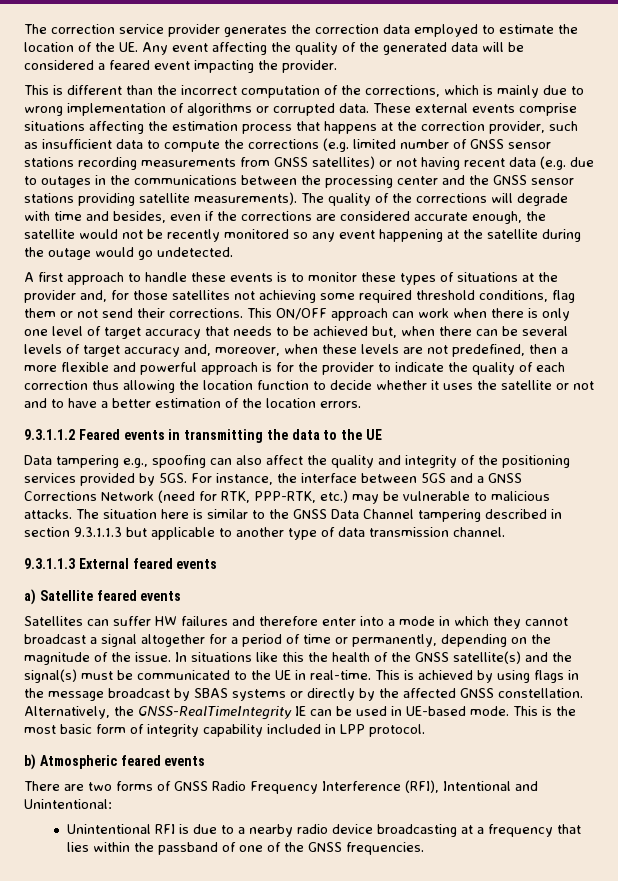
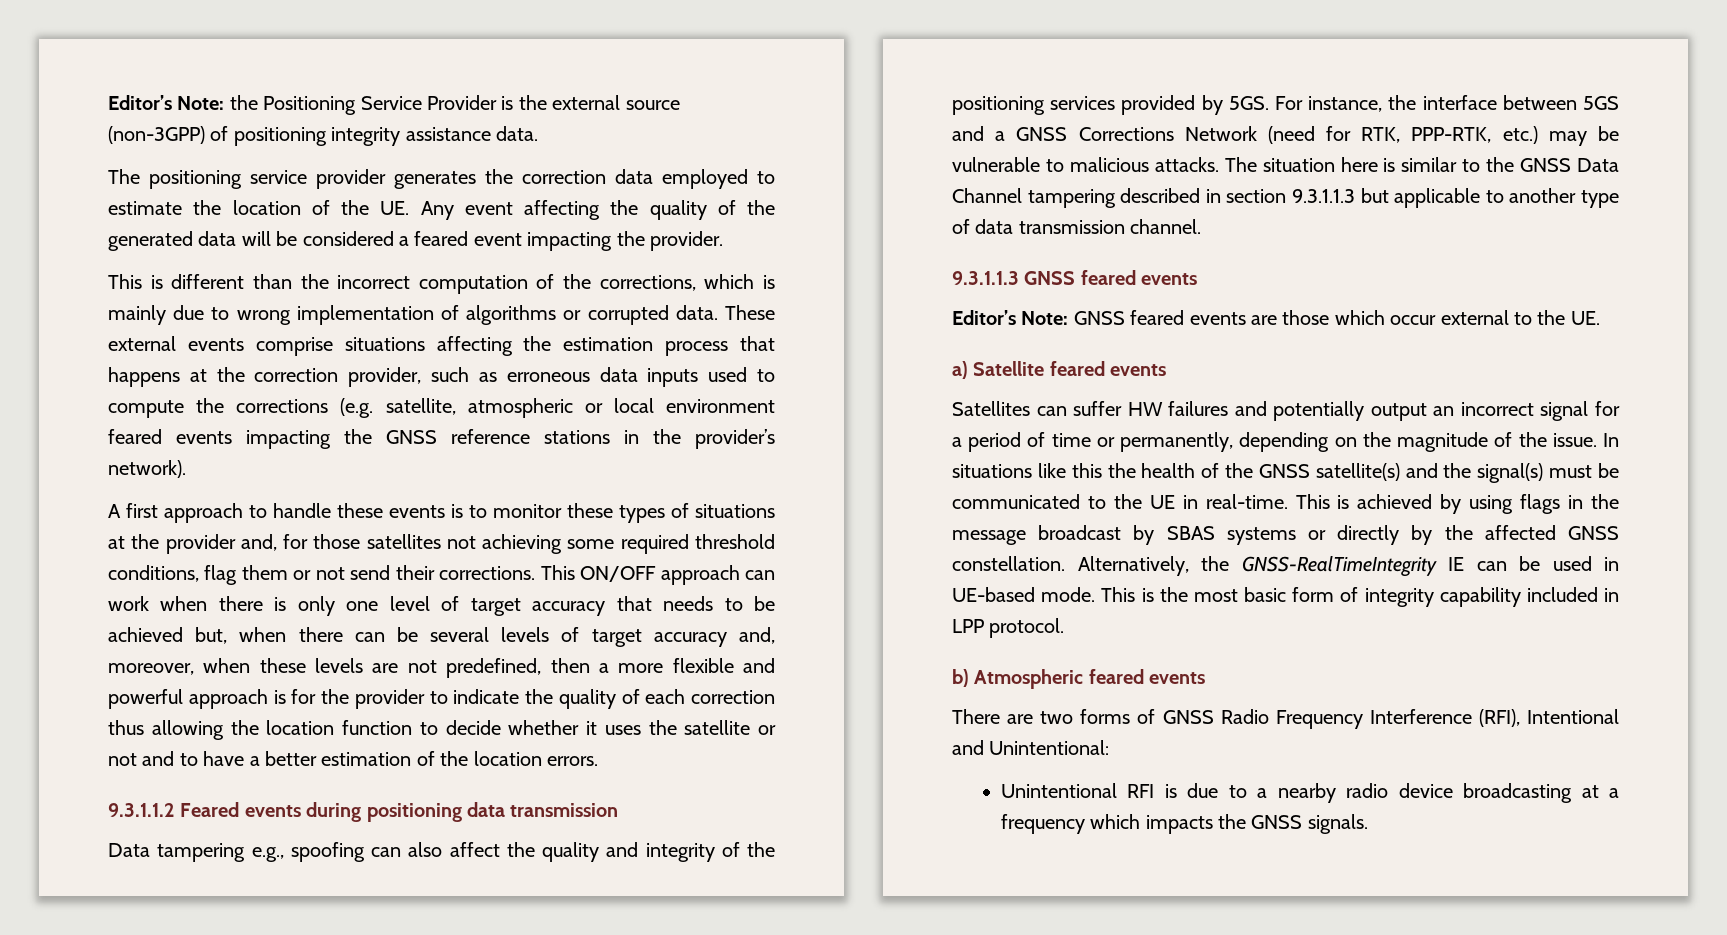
[24,24,115,34] The correction -> [108,95,680,115] [108,126,538,146] [108,169,242,189] Editor’s Note: the Positioning Service Provider is the external source (non-3GPP) of positioning integrity assistance data. // The positioning
[42,139,143,149] insufficient data -> [506,367,748,387] erroneous data inputs used
[353,139,551,149] [24,156,594,170] [24,175,574,188] [24,192,568,206] [24,211,546,224] [24,229,581,242] [24,247,233,260] limited number of GNSS sensor stations recording measurements from GNSS satellites) or not having recent data (e.g. due to outages in the communications between the processing center and the GNSS sensor stations providing satellite measurements). The quality of the corrections will degrade with time and besides, even if the corrections are considered accurate enough, the satellite would not be recently monitored so any event happening at the satellite during the outage would go undetected. -> [385,398,775,418] [108,429,776,449] [108,460,186,478] satellite, atmospheric or local environment feared events impacting the GNSS reference stations in the provider’s network).
[168,429,383,443] in transmitting the data to the UE -> [306,802,619,822] during positioning data transmission
[78,558,218,569] External feared events -> [1024,270,1198,285] [952,310,1600,325] GNSS feared events // Editor’s Note: GNSS feared events are those which occur external to the UE.
[259,616,568,629] [24,634,205,647] therefore enter into a mode in which they cannot broadcast a signal altogether -> [1273,401,1589,421] potentially output an incorrect signal
[556,824,581,834] [66,842,424,855] that lies within the passband of one of the GNSS frequencies. -> [1090,814,1368,834] which impacts the GNSS signals.

